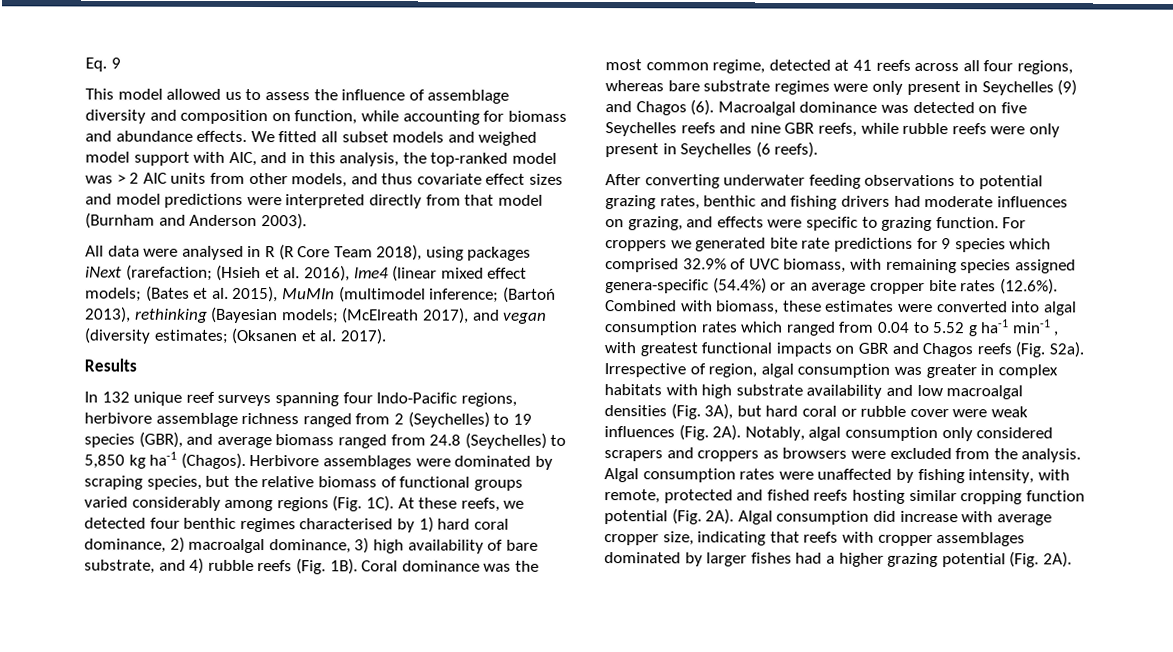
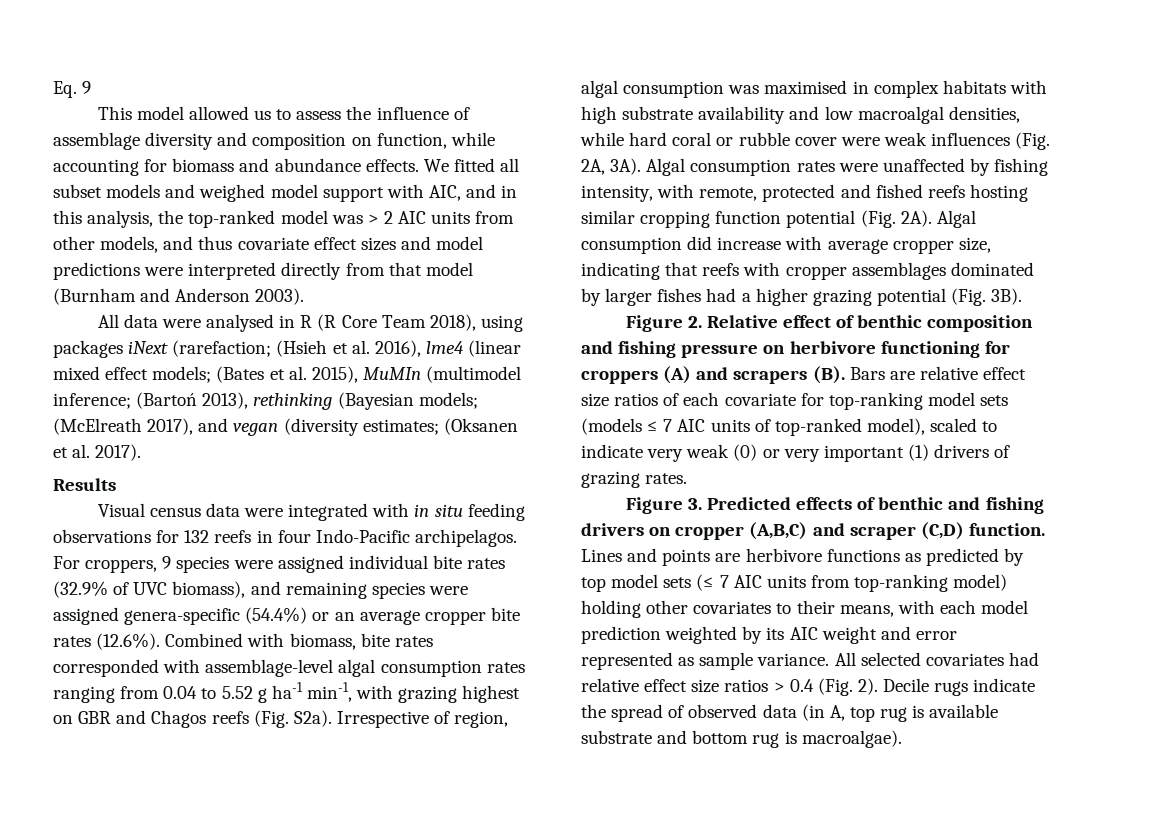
[84,391,517,407] [84,411,532,428] [84,431,567,449] [84,451,553,470] [84,475,523,491] [84,495,525,512] [84,516,509,533] [84,536,538,554] [84,557,539,575] [605,59,1073,75] [605,79,1078,96] [605,99,1027,116] [605,122,1060,138] [605,141,819,158] [605,174,1043,190] [605,195,1068,210] [605,216,1027,232] [605,237,1052,253] [605,258,882,273] In 132 unique reef surveys spanning four Indo-Pacific regions, herbivore assemblage richness ranged from 2 (Seychelles) to 19 species (GBR), and average biomass ranged from 24.8 (Seychelles) to 5,850 kg ha-1 (Chagos). Herbivore assemblages were dominated by scraping species, but the relative biomass of functional groups varied considerably among regions (Fig. 1C). At these reefs, we detected four benthic regimes characterised by 1) hard coral dominance, 2) macroalgal dominance, 3) high availability of bare substrate, and 4) rubble reefs (Fig. 1B). Coral dominance was the most common regime, detected at 41 reefs across all four regions, whereas bare substrate regimes were only present in Seychelles (9) and Chagos (6). Macroalgal dominance was detected on five Seychelles reefs and nine GBR reefs, while rubble reefs were only present in Seychelles (6 reefs). // After converting underwater feeding observations to potential grazing rates, benthic and fishing drivers had moderate influences on grazing, and effects were specific to grazing function. For croppers we generated bite rate predictions for 9 species which comprised 32.9% of UVC biomass, with -> [97,503,525,521] [53,529,517,547] [53,555,506,573] [53,581,281,598] Visual census data were integrated with in situ feeding observations for 132 reefs in four Indo-Pacific archipelagos. For croppers, 9 species were assigned individual bite rates (32.9% of UVC biomass), and
(1012, 266) none -> [428,586,468,595] were
[782,300,1041,313] these estimates were converted into -> [360,633,433,647] [53,659,334,677] bite rates corresponded with assemblage-level
[740,321,836,336] which ranged -> [53,686,115,703] ranging
[1011,319,1059,337] [604,342,832,357] min-1 , with greatest functional impacts -> [306,682,521,703] min-1, with grazing highest
[925,364,977,379] greater -> [764,80,848,94] maximised
[604,403,762,420] densities (Fig. 3A), but -> [948,106,1020,123] [580,132,624,146] densities, while
[712,424,1054,442] [604,447,1082,463] 2A). Notably, algal consumption only considered scrapers and croppers as browsers were excluded from the analysis. -> [581,158,642,175] 2A, 3A).
[1042,551,1072,568] 2A). -> [991,288,1023,305] [625,315,1034,332] [581,341,1010,358] [581,366,1027,384] [581,392,1009,410] [581,418,998,436] [581,444,1011,462] [581,471,688,488] [625,497,1044,514] [581,522,1045,540] [581,548,1025,566] [581,574,1008,592] [581,600,1029,618] [581,626,957,644] [581,652,1039,670] [581,678,1036,696] [581,704,999,722] [581,730,902,748] 3B). // Figure 2. Relative effect of benthic composition and fishing pressure on herbivore functioning for croppers (A) and scrapers (B). Bars are relative effect size ratios of each covariate for top-ranking model sets (models ≤ 7 AIC units of top-ranked model), scaled to indicate very weak (0) or very important (1) drivers of grazing rates. // Figure 3. Predicted effects of benthic and fishing drivers on cropper (A,B,C) and scraper (C,D) function. Lines and points are herbivore functions as predicted by top model sets (≤ 7 AIC units from top-ranking model) holding other covariates to their means, with each model prediction weighted by its AIC weight and error represented as sample variance. All selected covariates had relative effect size ratios > 0.4 (Fig. 2). Decile rugs indicate the spread of observed data (in A, top rug is available substrate and bottom rug is macroalgae).

